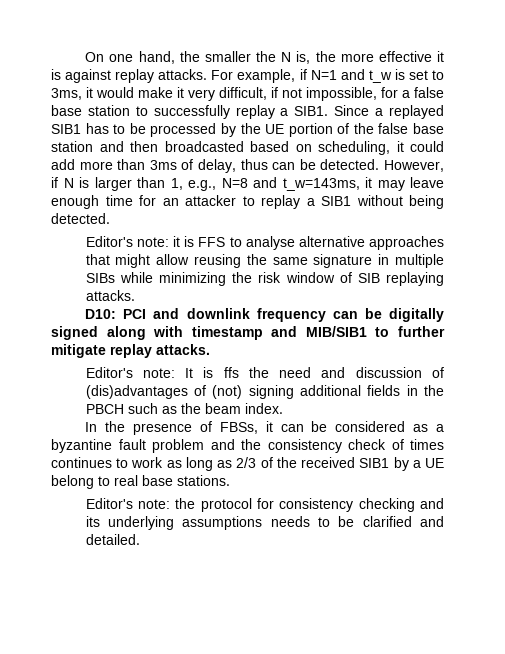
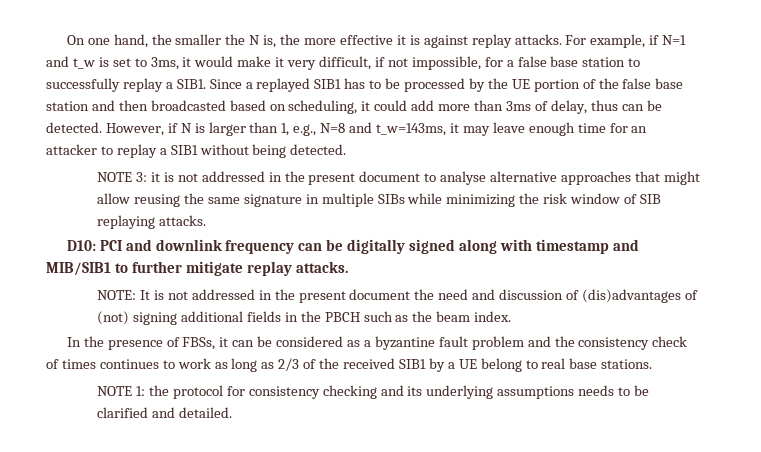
[85,236,226,247] Editor's note: it is FFS -> [97,171,421,185] NOTE 3: it is not addressed in the present document
[85,367,239,378] Editor's note: It is ffs -> [97,289,411,303] NOTE: It is not addressed in the present document
[85,498,170,509] Editor's note: -> [97,386,146,396] NOTE 1:

